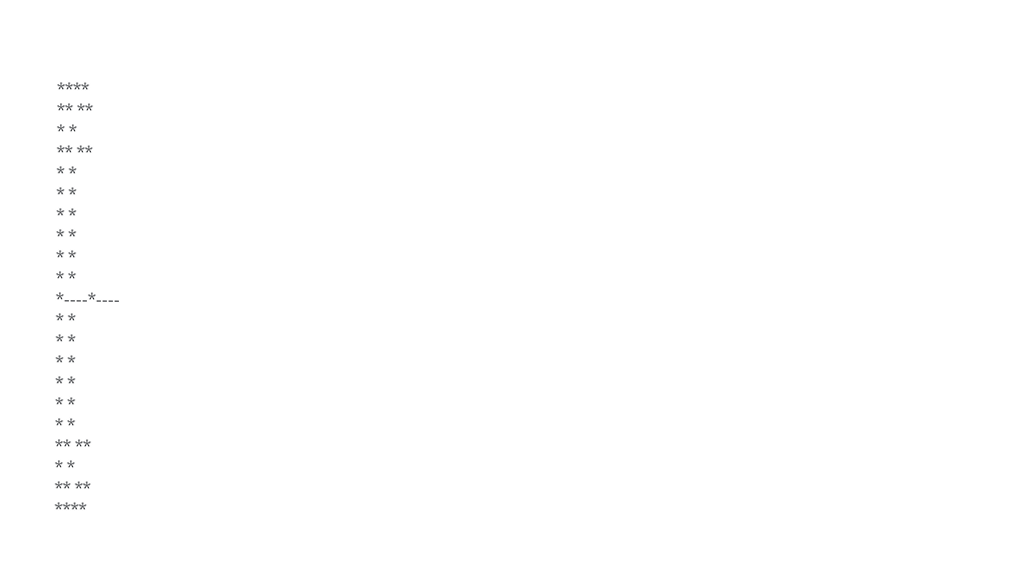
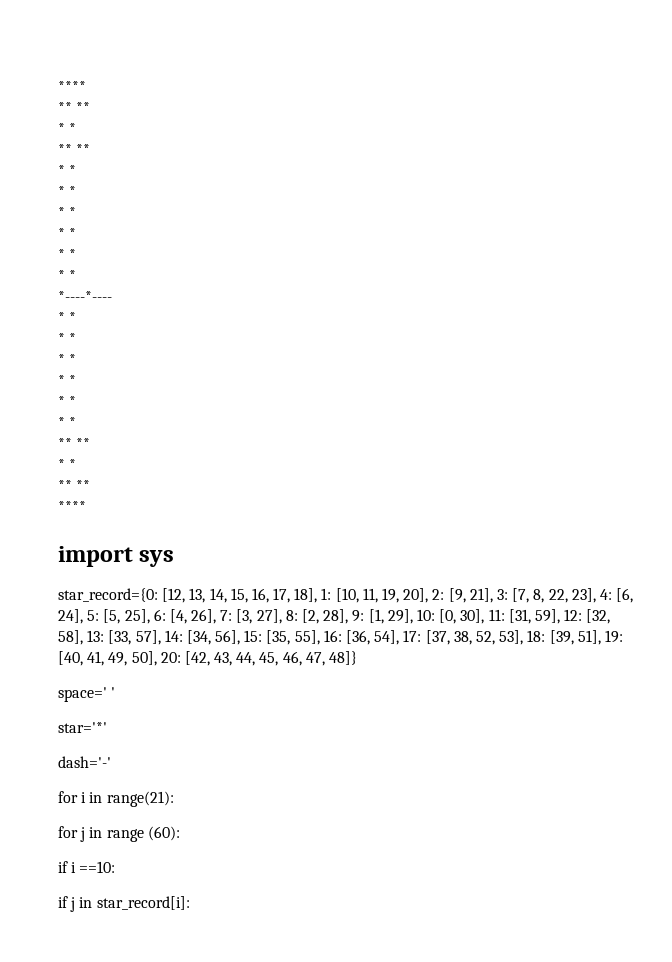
(87, 509) none -> [58,546,175,567] [58,588,634,603] [58,609,611,624] [58,630,623,645] [58,651,358,666] [58,687,116,702] [58,722,107,733] [58,756,111,768] [58,791,174,807] [58,826,180,842] [58,861,116,873] [58,896,190,912] // import sys // star_record={0: [12, 13, 14, 15, 16, 17, 18], 1: [10, 11, 19, 20], 2: [9, 21], 3: [7, 8, 22, 23], 4: [6, 24], 5: [5, 25], 6: [4, 26], 7: [3, 27], 8: [2, 28], 9: [1, 29], 10: [0, 30], 11: [31, 59], 12: [32, 58], 13: [33, 57], 14: [34, 56], 15: [35, 55], 16: [36, 54], 17: [37, 38, 52, 53], 18: [39, 51], 19: [40, 41, 49, 50], 20: [42, 43, 44, 45, 46, 47, 48]} // space=' ' // star='*' // dash='-' // for i in range(21): // for j in range (60): // if i ==10: // if j in star_record[i]:

